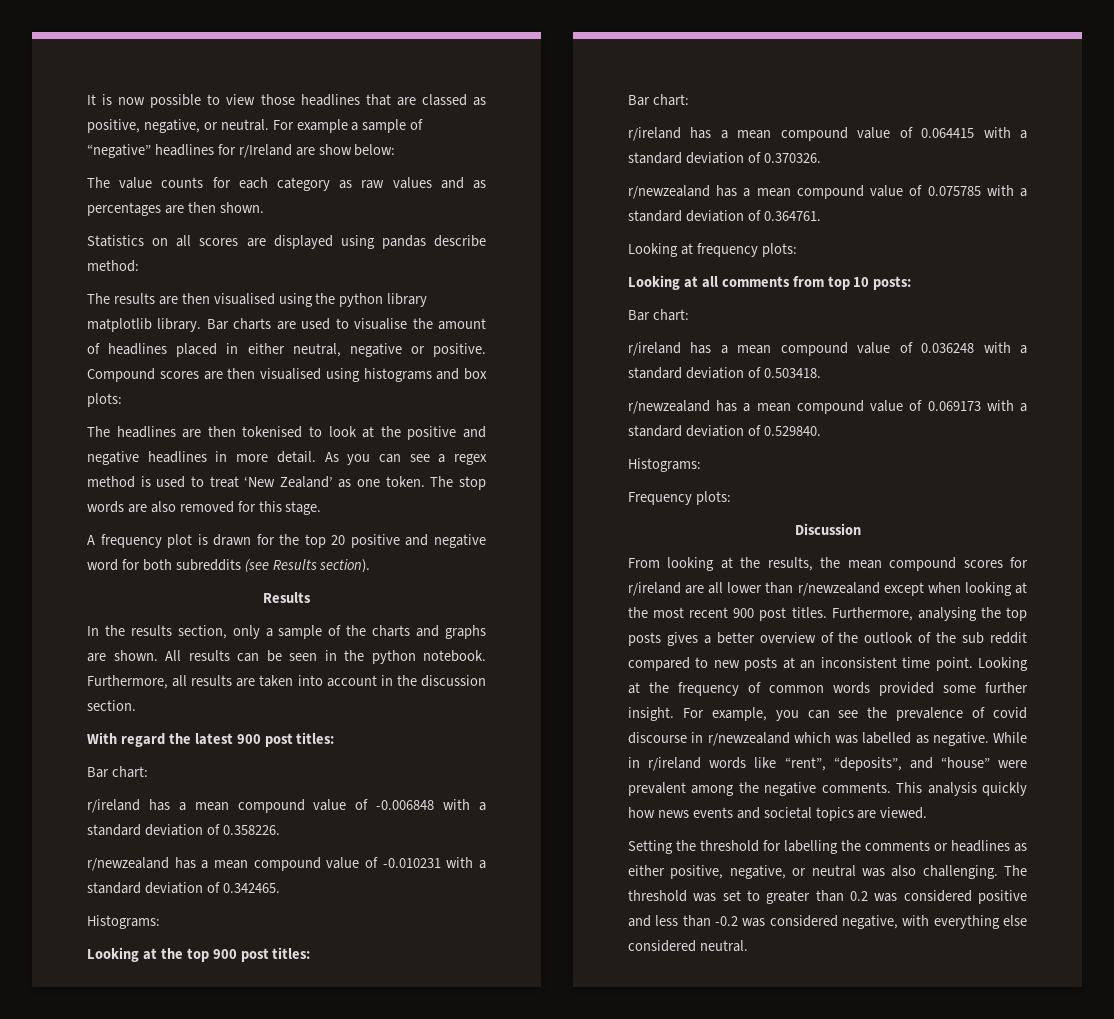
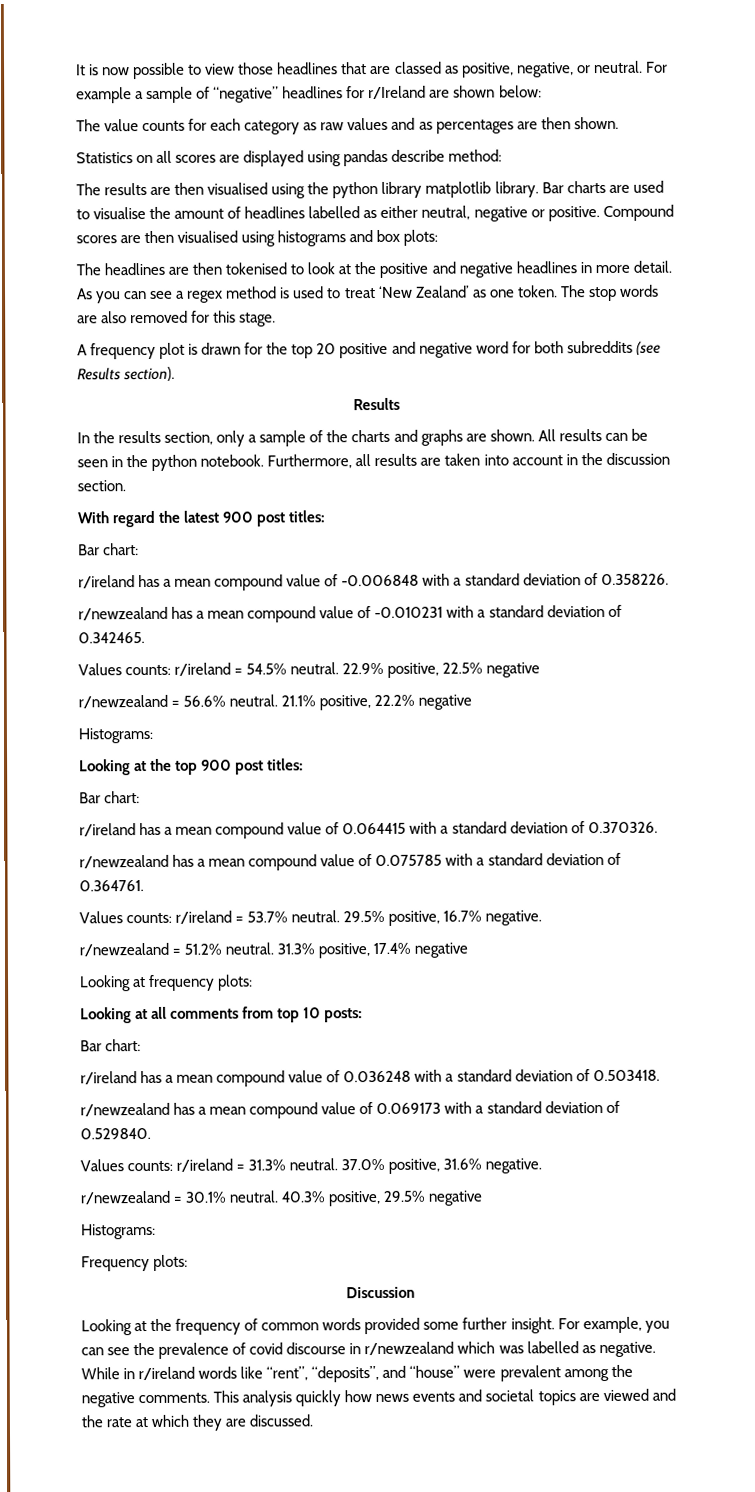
[318,144,352,155] show -> [453,85,496,98] shown
[176,343,239,357] placed in -> [308,206,378,219] labelled as
(280, 888) none -> [78,662,541,678] [78,694,473,711] // Values counts: r/ireland = 54.5% neutral. 22.9% positive, 22.5% negative // r/newzealand = 56.6% neutral. 21.1% positive, 22.2% negative
(821, 216) none -> [79,910,543,926] [79,942,469,959] // Values counts: r/ireland = 53.7% neutral. 29.5% positive, 16.7% negative. // r/newzealand = 51.2% neutral. 31.3% positive, 17.4% negative
[628,458,701,472] [628,491,731,505] [794,523,861,535] [628,557,1028,571] [628,582,1027,596] [628,607,1027,621] [628,632,1027,646] [628,657,973,671] Histograms: // Frequency plots: // Discussion // From looking at the results, the mean compound scores for r/ireland are all lower than r/newzealand except when looking at the most recent 900 post titles. Furthermore, analysing the top posts gives a better overview of the outlook of the sub reddit compared to new posts at an inconsistent time point. -> [80,1158,543,1174] [80,1190,484,1207] [81,1223,156,1240] [81,1254,189,1272] [345,1286,415,1299] Values counts: r/ireland = 31.3% neutral. 37.0% positive, 31.6% negative. // r/newzealand = 30.1% neutral. 40.3% positive, 29.5% negative // Histograms: // Frequency plots: // Discussion //
[880,807,928,819] [628,840,1027,854] [628,865,1027,879] [628,890,1027,904] [628,915,1027,929] [628,940,748,952] viewed. // Setting the threshold for labelling the comments or headlines as either positive, negative, or neutral was also challenging. The threshold was set to greater than 0.2 was considered positive and less than -0.2 was considered negative, with everything else considered neutral. -> [602,1388,676,1402] [81,1414,314,1431] viewed and the rate at which they are discussed.

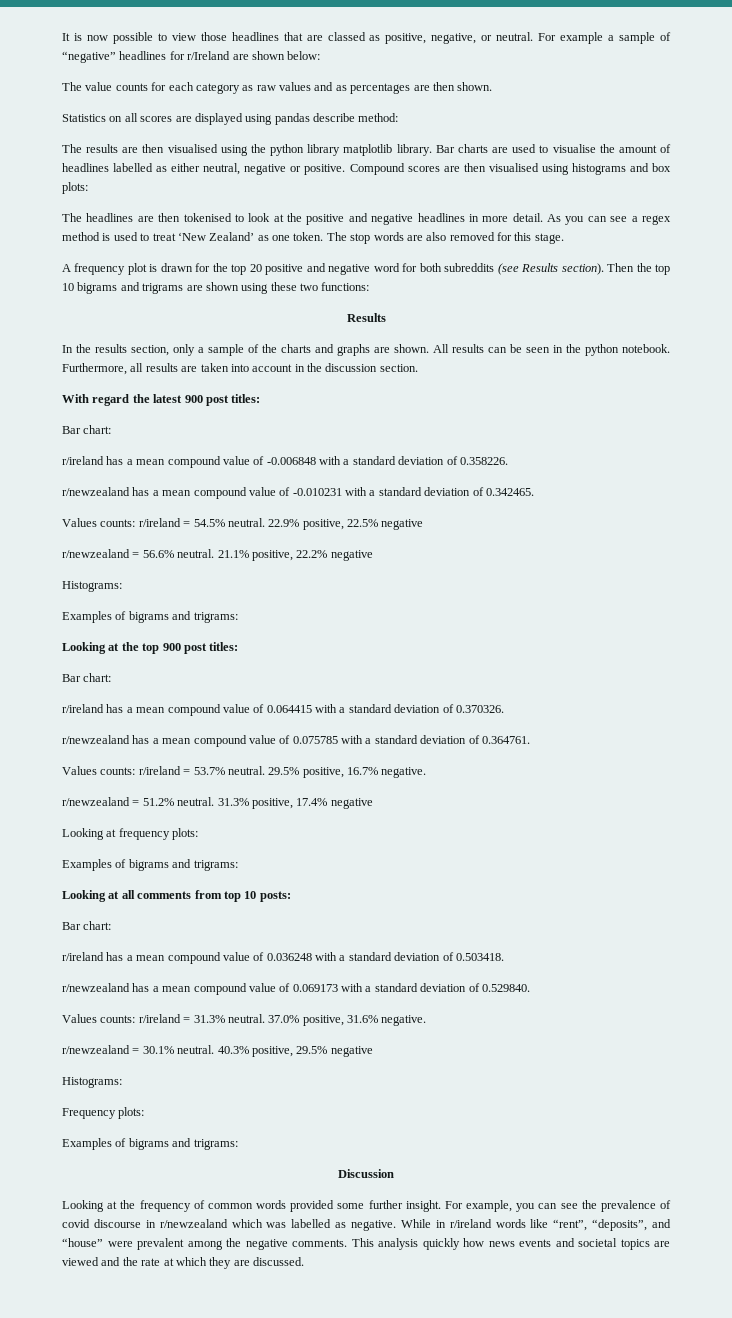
(176, 374) none -> [607,263,671,275] [62,282,370,294] Then the top 10 bigrams and trigrams are shown using these two functions:
(153, 735) none -> [62,611,238,623] // Examples of bigrams and trigrams:
(254, 982) none -> [62,859,238,871] // Examples of bigrams and trigrams:
(189, 1262) none -> [62,1138,238,1150] // Examples of bigrams and trigrams:

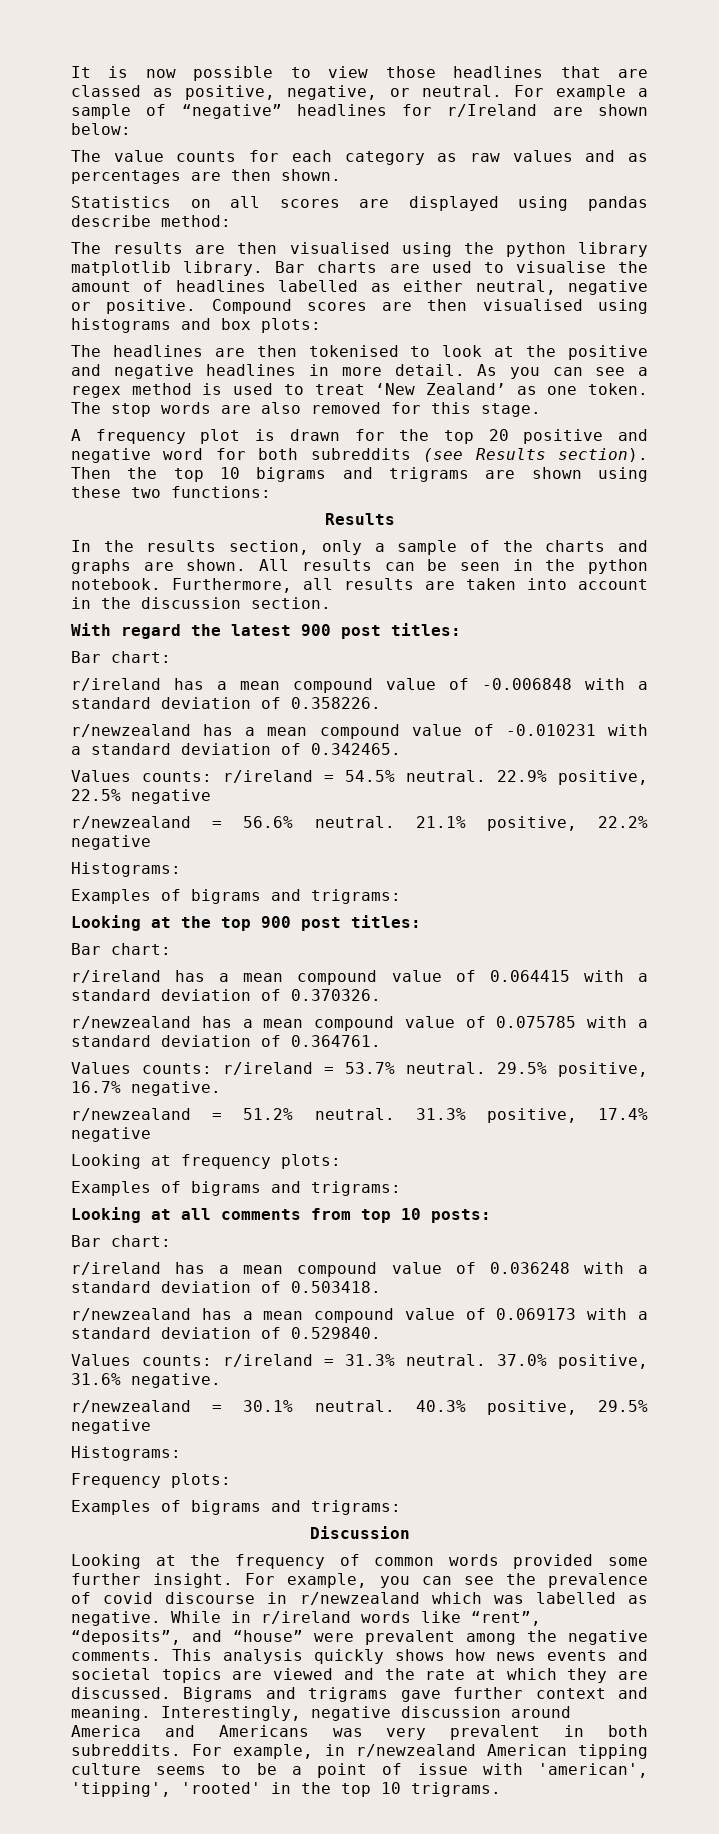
(460, 1244) none -> [394,1649,445,1661] shows
(304, 1261) none -> [183,1687,649,1702] [71,1706,571,1721] [71,1725,648,1740] [71,1744,648,1759] [71,1763,648,1778] [71,1782,501,1797] Bigrams and trigrams gave further context and meaning. Interestingly, negative discussion around America and Americans was very prevalent in both subreddits. For example, in r/newzealand American tipping culture seems to be a point of issue with 'american', 'tipping', 'rooted' in the top 10 trigrams.

